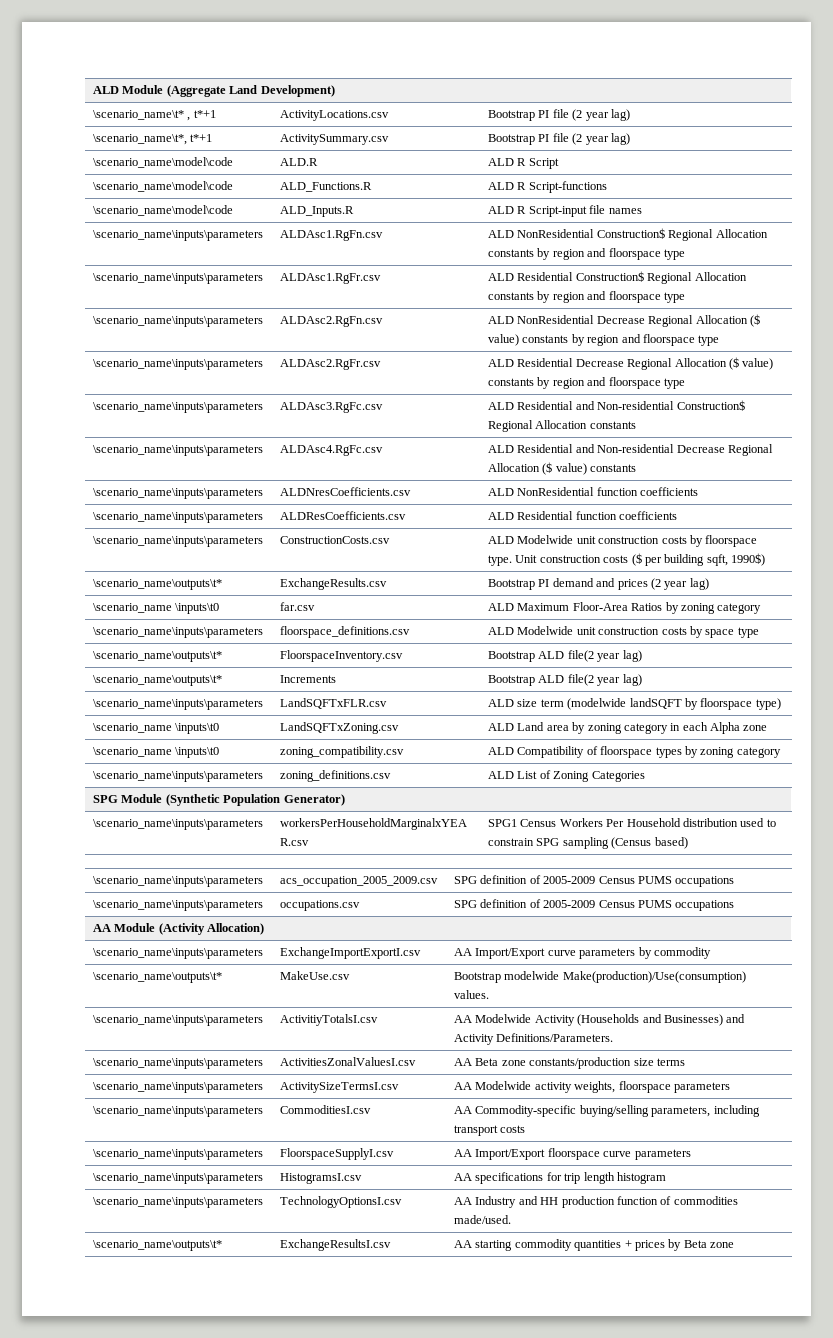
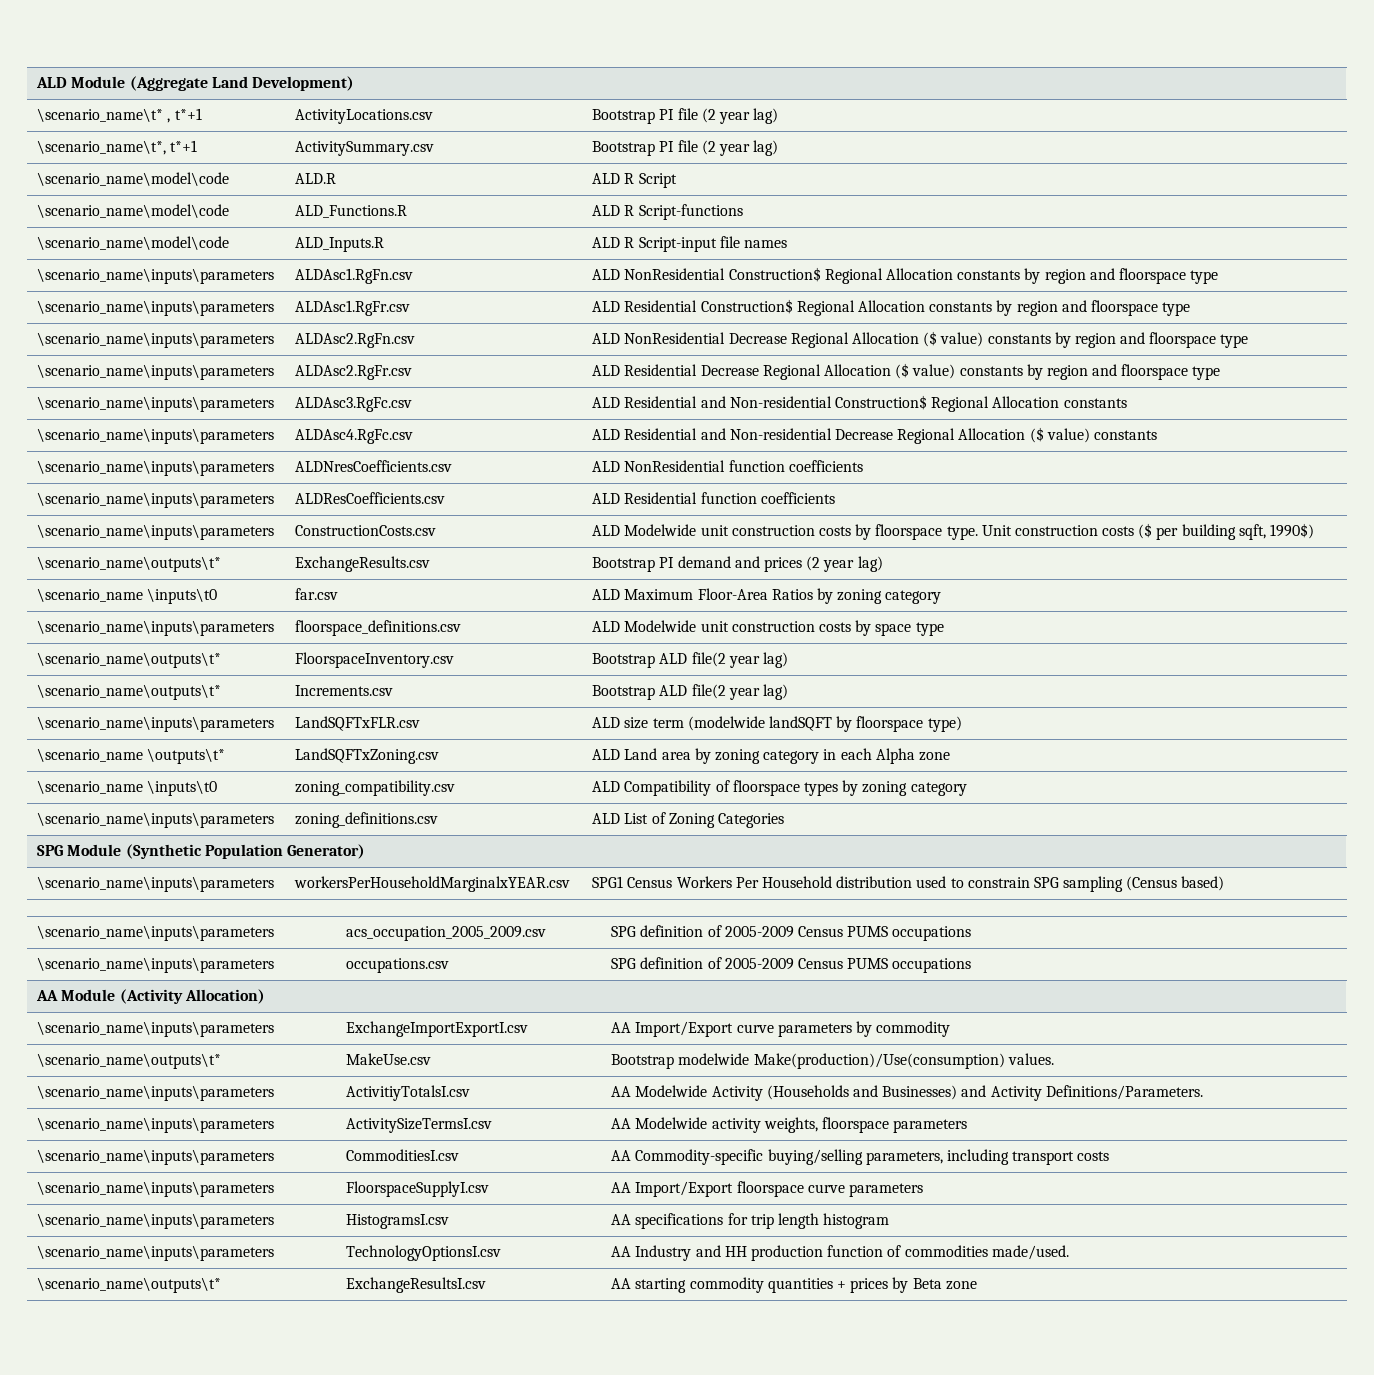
[280,675,337,683] Increments -> [295,685,394,696] Increments.csv
[175,723,220,734] \inputs\t0 -> [147,748,226,764] \outputs\t*
[93,1058,264,1069] [280,1057,417,1066] [454,1057,685,1069] // \scenario_name\inputs\parameters | ActivitiesZonalValuesI.csv | AA Beta zone constants/production size terms -> (1203, 1092) none

